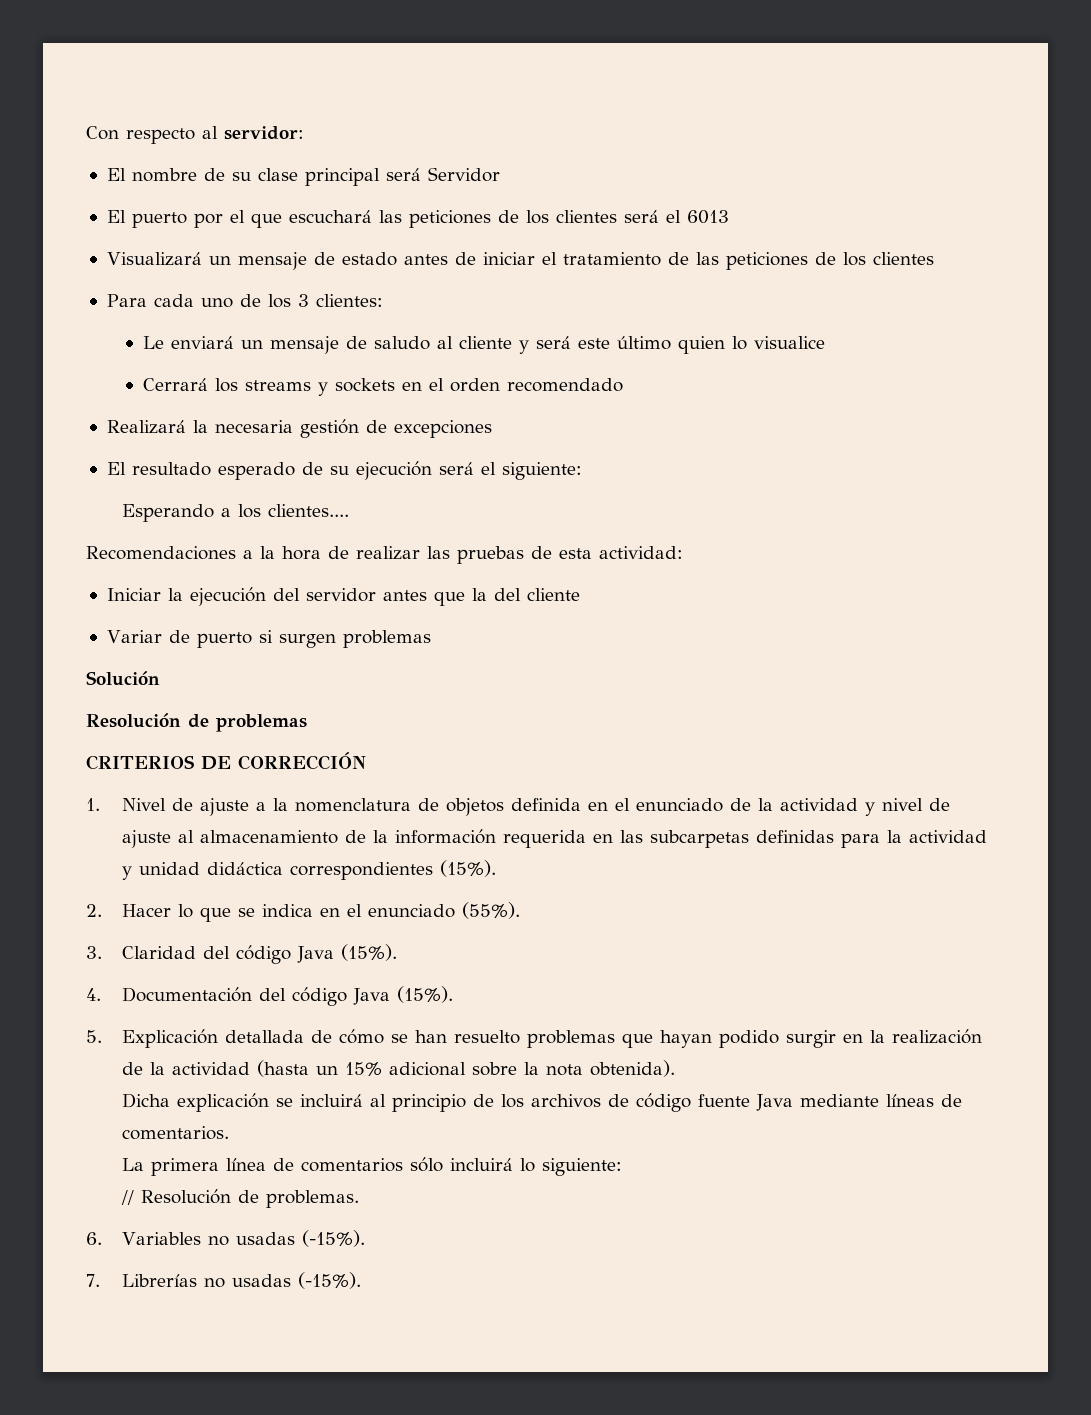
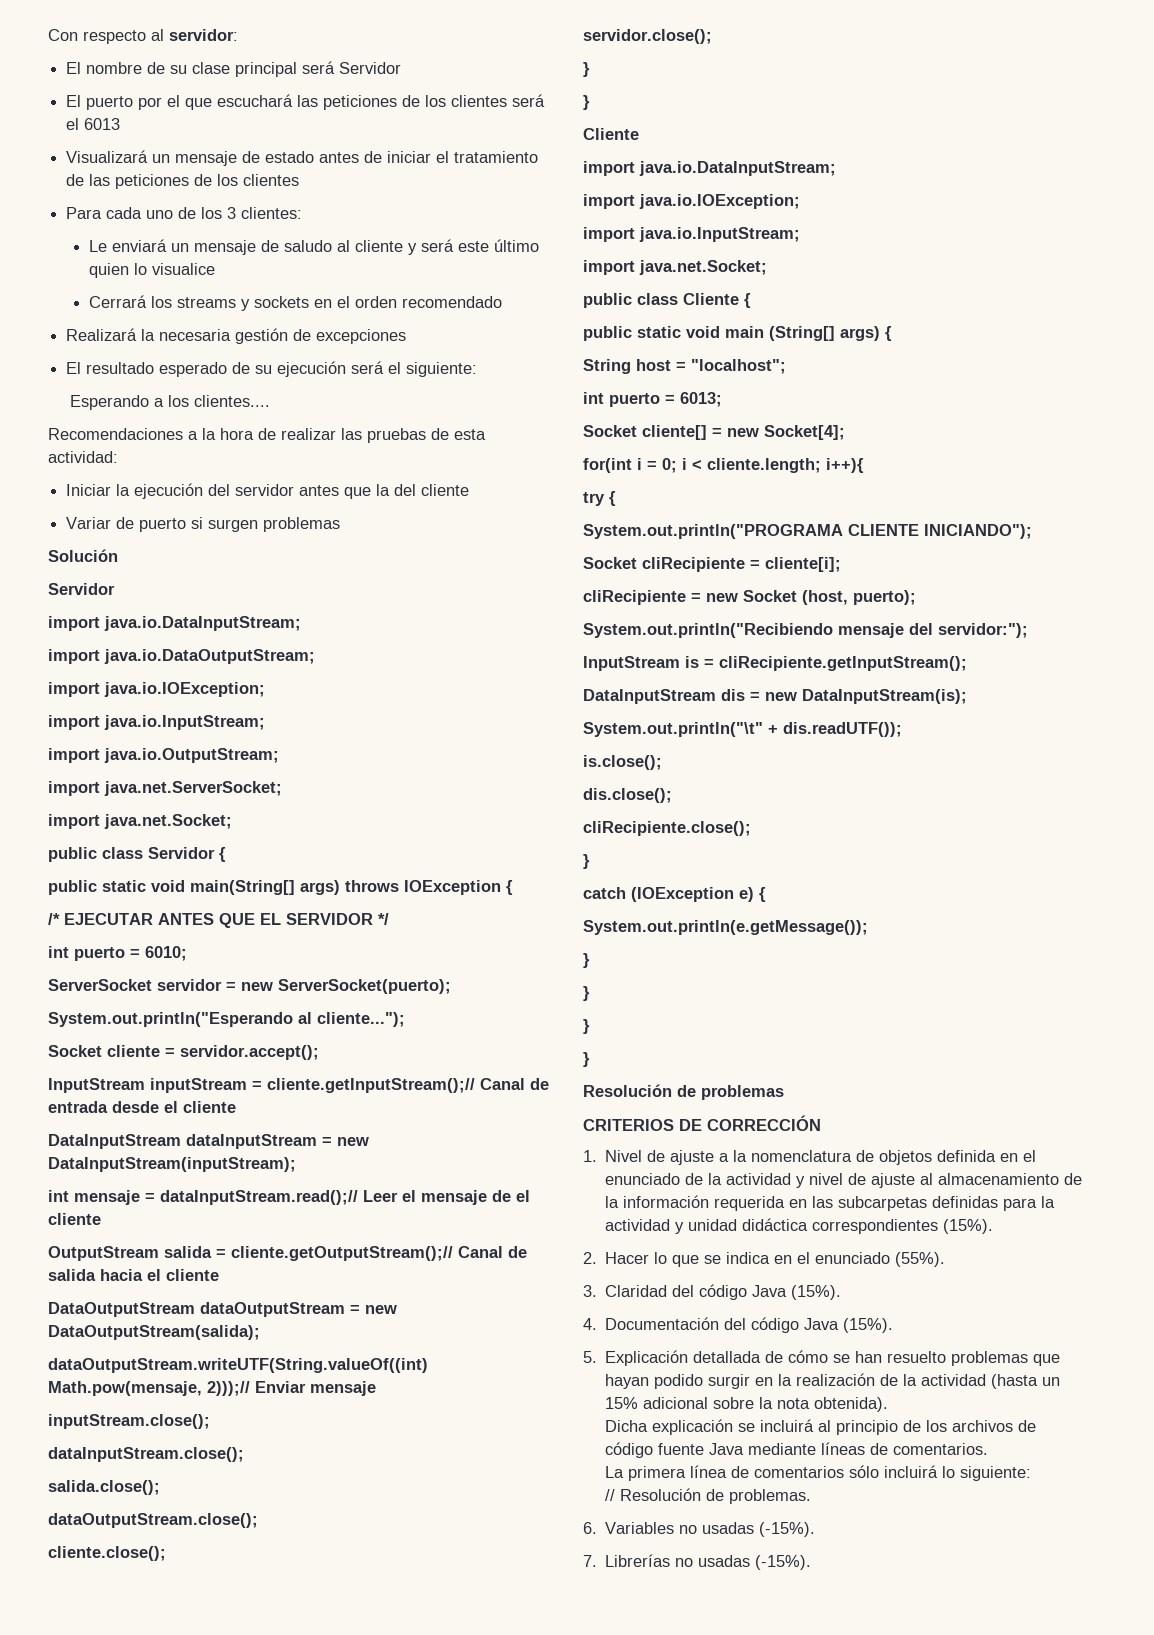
(160, 678) none -> [48,583,115,595] [48,616,301,631] [48,649,315,664] [48,682,265,697] [48,715,265,730] [48,748,279,763] [48,781,282,796] [48,814,232,829] [48,847,226,862] [48,880,513,895] [48,913,389,928] [48,946,187,961] [48,979,451,994] [48,1012,405,1027] [48,1045,319,1060] [48,1078,549,1093] [48,1101,236,1113] [48,1134,369,1149] [48,1157,296,1172] [48,1190,530,1205] [48,1213,101,1225] [48,1246,527,1261] [48,1269,219,1281] [48,1302,397,1317] [48,1325,260,1340] [48,1358,428,1373] [48,1381,376,1396] [48,1414,210,1429] [48,1447,244,1462] [48,1480,160,1495] [48,1513,258,1528] [48,1546,166,1561] [583,29,712,44] [583,62,590,77] [583,95,590,110] [583,128,639,140] [583,161,836,176] [583,194,800,209] [583,227,800,242] [583,260,767,275] [583,293,751,308] [583,326,892,341] [583,359,786,374] [583,392,722,407] [583,425,845,440] [583,458,864,473] [583,491,616,506] [583,524,1032,539] [583,557,841,572] [583,590,916,605] [583,623,1028,638] [583,656,967,671] [583,689,967,704] [583,722,902,737] [583,755,662,770] [583,788,672,803] [583,821,751,836] [583,854,590,869] [583,887,766,902] [583,920,868,935] [583,953,590,968] [583,986,590,1001] [583,1019,590,1034] [583,1052,590,1067] // Servidor // import java.io.DataInputStream; // import java.io.DataOutputStream; // import java.io.IOException; // import java.io.InputStream; // import java.io.OutputStream; // import java.net.ServerSocket; // import java.net.Socket; // public class Servidor { // public static void main(String[] args) throws IOException { // /* EJECUTAR ANTES QUE EL SERVIDOR */ // int puerto = 6010; // ServerSocket servidor = new ServerSocket(puerto); // System.out.println("Esperando al cliente..."); // Socket cliente = servidor.accept(); // InputStream inputStream = cliente.getInputStream();// Canal de entrada desde el cliente // DataInputStream dataInputStream = new DataInputStream(inputStream); // int mensaje = dataInputStream.read();// Leer el mensaje de el cliente // OutputStream salida = cliente.getOutputStream();// Canal de salida hacia el cliente // DataOutputStream dataOutputStream = new DataOutputStream(salida); // dataOutputStream.writeUTF(String.valueOf((int) Math.pow(mensaje, 2)));// Enviar mensaje // inputStream.close(); // dataInputStream.close(); // salida.close(); // dataOutputStream.close(); // cliente.close(); // servidor.close(); // } // } // Cliente // import java.io.DataInputStream; // import java.io.IOException; // import java.io.InputStream; // import java.net.Socket; // public class Cliente { // public static void main (String[] args) { // String host = "localhost"; // int puerto = 6013; // Socket cliente[] = new Socket[4]; // for(int i = 0; i < cliente.length; i++){ // try { // System.out.println("PROGRAMA CLIENTE INICIANDO"); // Socket cliRecipiente = cliente[i]; // cliRecipiente = new Socket (host, puerto); // System.out.println("Recibiendo mensaje del servidor:"); // InputStream is = cliRecipiente.getInputStream(); // DataInputStream dis = new DataInputStream(is); // System.out.println("\t" + dis.readUTF()); // is.close(); // dis.close(); // cliRecipiente.close(); // } // catch (IOException e) { // System.out.println(e.getMessage()); // } // } // } // }

